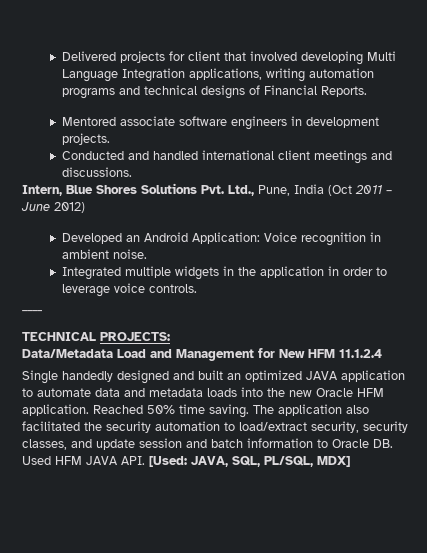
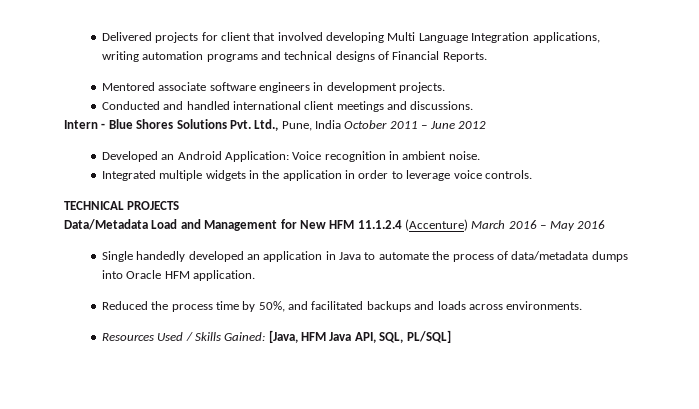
[22,185,62,196] Intern, -> [64,120,106,129] Intern -
[328,185,352,196] (Oct -> [344,120,388,129] October
[54,202,85,213] 2012) -> [457,121,486,129] 2012
[22,310,43,312] // ____ -> (532, 174) none
[100,332,170,341] PROJECTS: -> [127,201,180,210] PROJECTS
[22,370,405,384] [22,387,384,397] [22,404,369,418] [22,421,408,433] [22,438,393,450] [22,456,350,467] // Single handedly designed and built an optimized JAVA application to automate data and metadata loads into the new Oracle HFM application. Reached 50% time saving. The application also facilitated the security automation to load/extract security, security classes, and update session and batch information to Oracle DB. Used HFM JAVA API. [Used: JAVA, SQL, PL/SQL, MDX] -> [405,219,605,231] [101,251,628,262] [101,270,255,281] [101,301,583,312] [101,330,451,343] (Accenture) March 2016 – May 2016 // Single handedly developed an application in Java to automate the process of data/metadata dumps into Oracle HFM application. // Reduced the process time by 50%, and facilitated backups and loads across environments. // Resources Used / Skills Gained: [Java, HFM Java API, SQL, PL/SQL]

